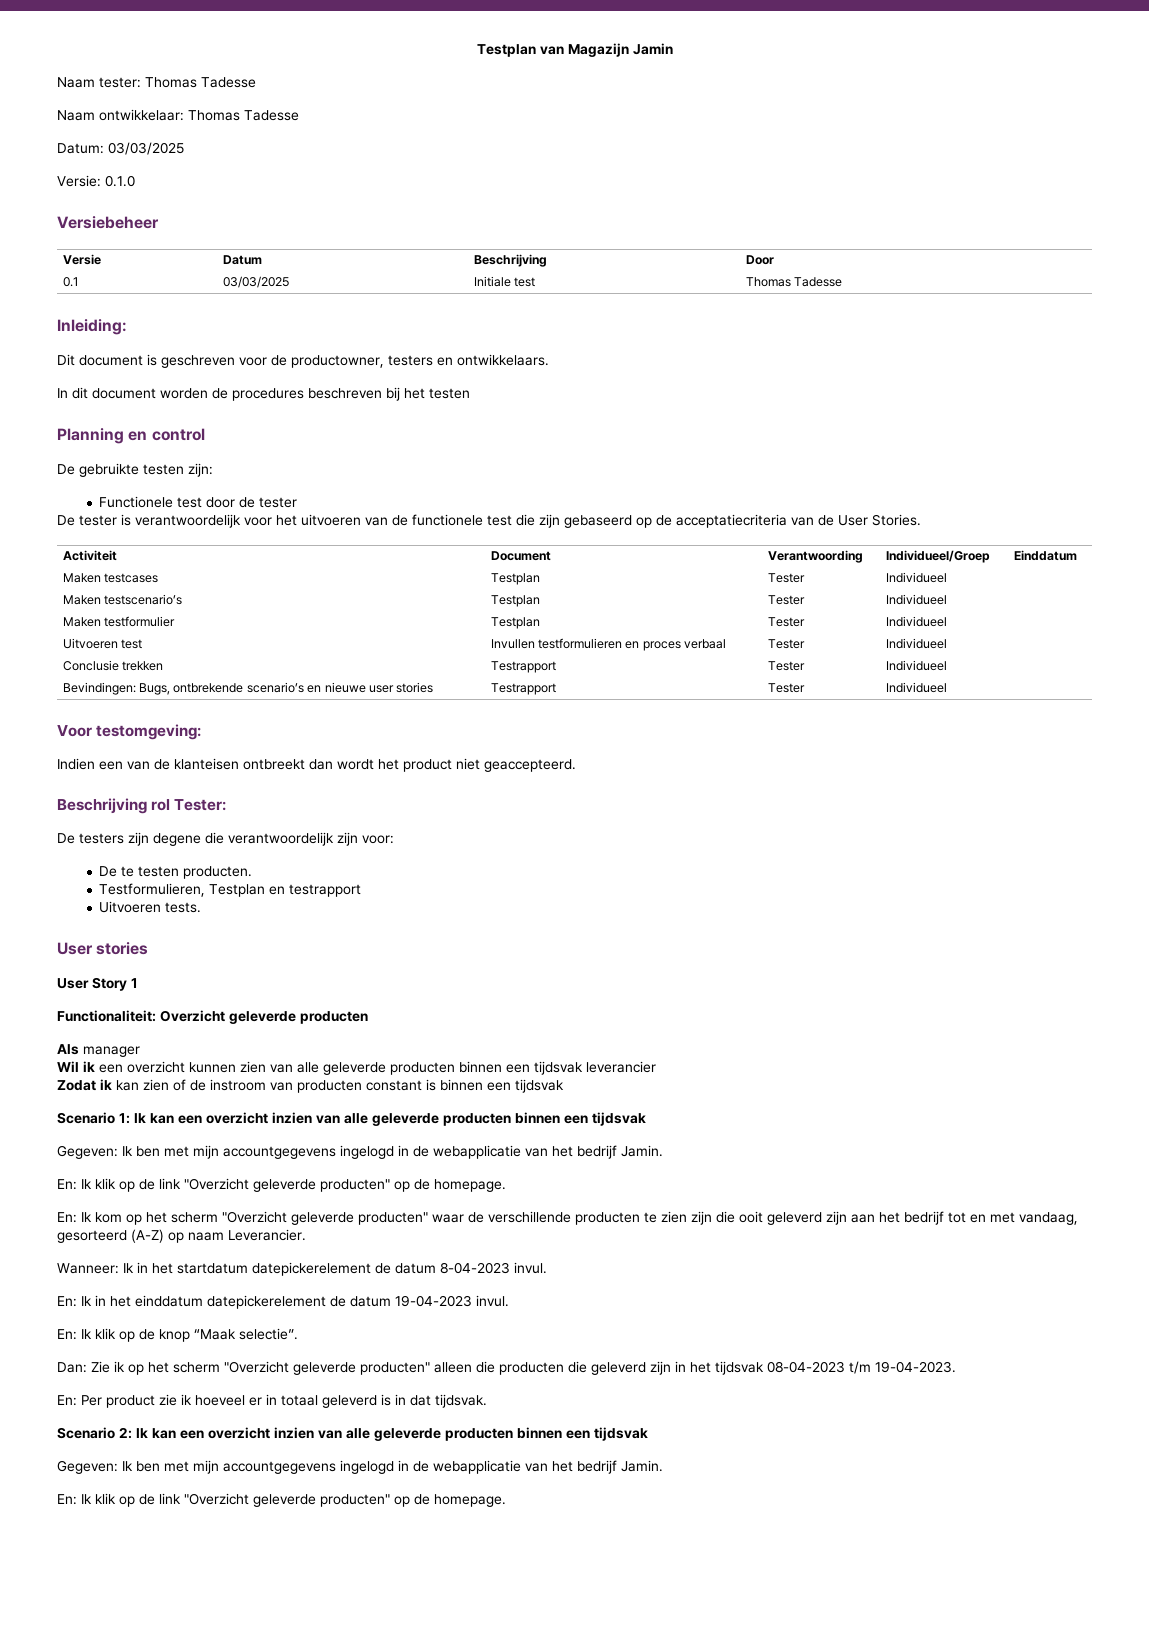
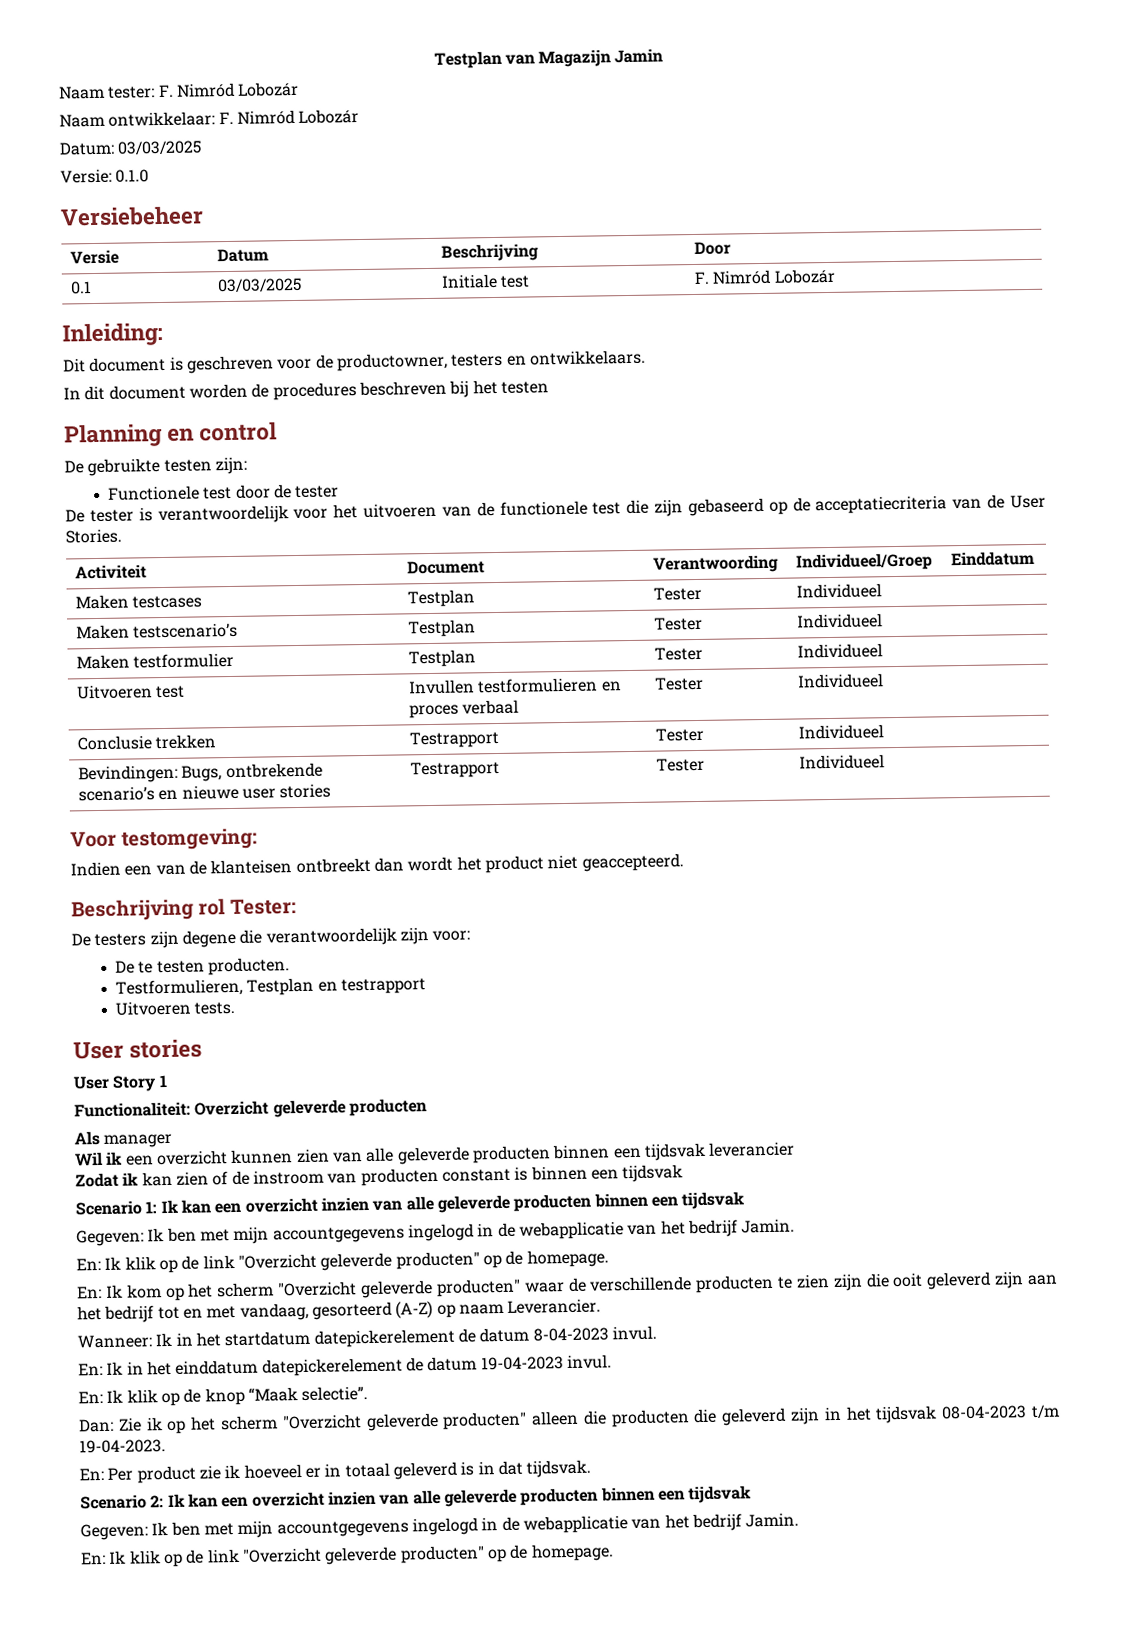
[145,77,256,88] Thomas Tadesse -> [157,81,300,98] F. Nimród Lobozár
[188,110,299,121] Thomas Tadesse -> [218,108,360,125] F. Nimród Lobozár
[745,277,843,287] Thomas Tadesse -> [694,268,836,285] F. Nimród Lobozár

